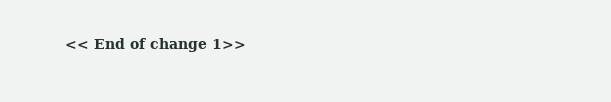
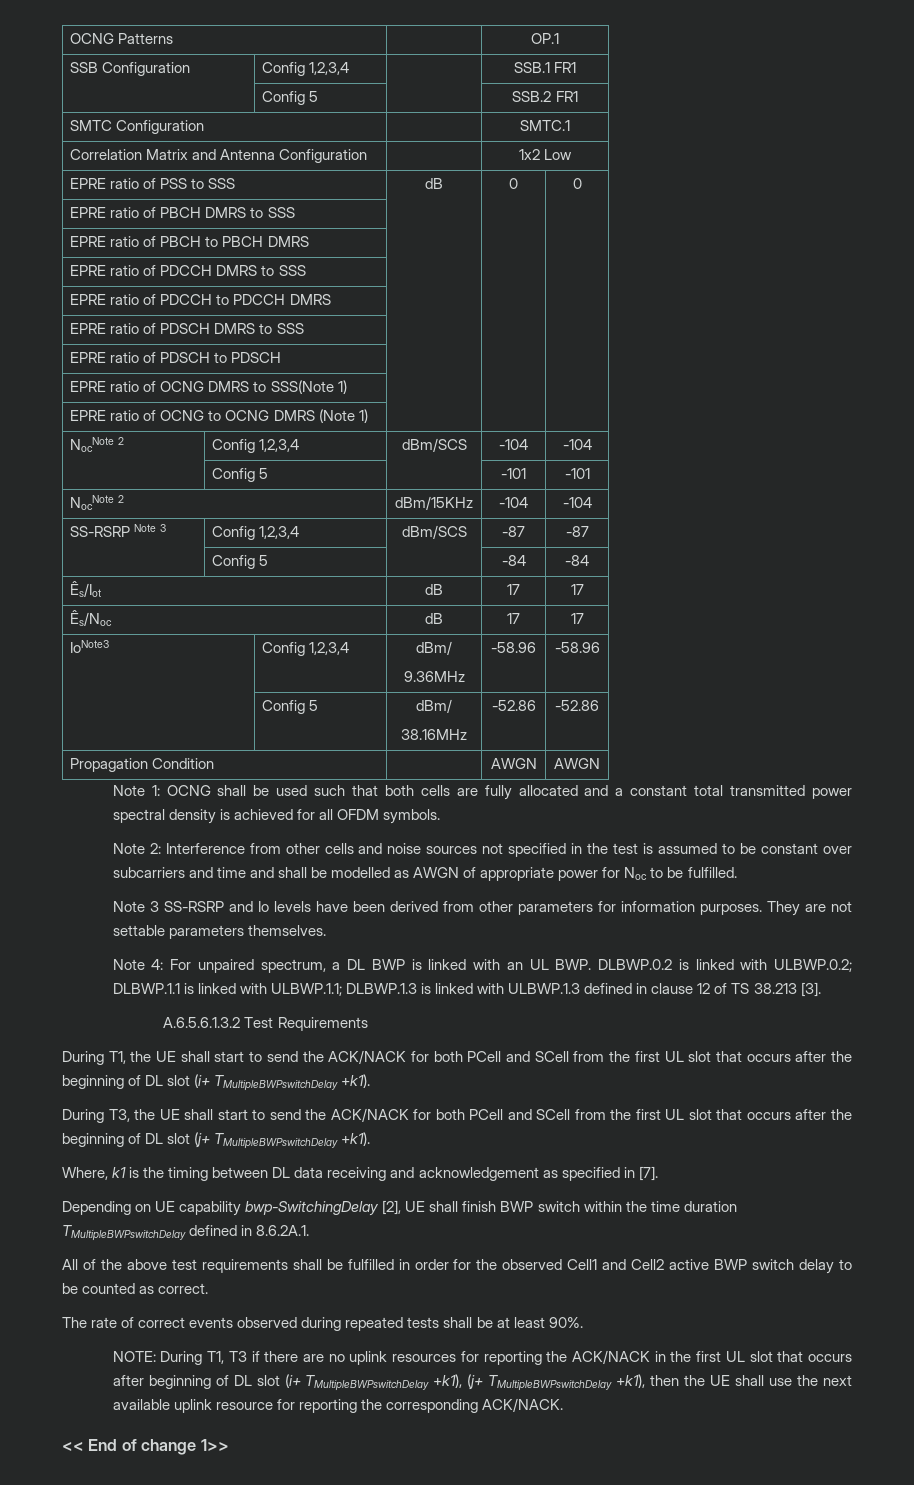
(65, 45) none -> [70,33,174,44] [531,33,559,44] [70,62,191,76] [262,62,350,76] [513,62,577,73] [262,91,319,105] [512,91,578,102] [70,120,205,134] [520,120,570,131] [70,149,368,163] [518,149,573,160] [70,178,236,189] [425,178,443,189] [509,178,518,189] [572,178,582,189] [70,207,295,218] [70,236,309,247] [70,265,306,276] [70,294,331,305] [70,323,304,334] [70,352,282,363] [70,380,347,394] [70,409,368,423] [70,437,125,452] [212,439,300,453] [401,438,467,452] [499,439,528,450] [562,439,592,450] [212,468,269,482] [501,468,526,479] [564,468,590,479] [70,495,125,510] [395,496,473,510] [499,497,528,508] [562,497,592,508] [70,524,167,537] [212,526,300,540] [401,525,467,539] [502,526,525,537] [565,526,589,537] [212,555,269,569] [501,555,526,566] [565,555,589,566] [70,581,102,597] [425,584,443,595] [507,584,520,595] [570,584,584,595] [70,610,113,626] [425,613,443,624] [507,613,520,624] [570,613,584,624] [70,640,110,653] [262,642,350,656] [416,641,452,655] [403,671,465,682] [491,642,536,653] [554,642,600,653] [262,700,319,714] [416,699,452,713] [401,729,467,740] [491,700,536,711] [555,700,599,711] [70,758,215,772] [490,758,537,769] [554,758,600,769] [112,785,853,800] [112,809,441,824] [112,843,852,857] [112,867,737,881] [112,901,852,916] [112,925,326,939] [112,959,852,973] [112,982,821,997] [163,1017,368,1031] [62,1050,852,1065] [62,1074,371,1091] [62,1108,852,1123] [62,1132,371,1149] [62,1166,658,1181] [62,1200,737,1216] [62,1225,310,1241] [62,1259,853,1274] [62,1283,209,1294] [62,1317,583,1331] [112,1350,852,1365] [112,1374,853,1391] [112,1398,564,1413] OCNG Patterns | | OP.1 // SSB Configuration | Config 1,2,3,4 | | SSB.1 FR1 // | Config 5 | | SSB.2 FR1 // SMTC Configuration | | SMTC.1 // Correlation Matrix and Antenna Configuration | | 1x2 Low // EPRE ratio of PSS to SSS | dB | 0 | 0 // EPRE ratio of PBCH DMRS to SSS | | | // EPRE ratio of PBCH to PBCH DMRS | | | // EPRE ratio of PDCCH DMRS to SSS | | | // EPRE ratio of PDCCH to PDCCH DMRS | | | // EPRE ratio of PDSCH DMRS to SSS | | | // EPRE ratio of PDSCH to PDSCH | | | // EPRE ratio of OCNG DMRS to SSS(Note 1) | | | // EPRE ratio of OCNG to OCNG DMRS (Note 1) | | | // NocNote 2 | Config 1,2,3,4 | dBm/SCS | -104 | -104 // | Config 5 | | -101 | -101 // NocNote 2 | dBm/15KHz | -104 | -104 // SS-RSRP Note 3 | Config 1,2,3,4 | dBm/SCS | -87 | -87 // | Config 5 | | -84 | -84 // Ês/Iot | dB | 17 | 17 // Ês/Noc | dB | 17 | 17 // IoNote3 | Config 1,2,3,4 | dBm/ // 9.36MHz | -58.96 | -58.96 // | Config 5 | dBm/ // 38.16MHz | -52.86 | -52.86 // Propagation Condition | | AWGN | AWGN // Note 1: OCNG shall be used such that both cells are fully allocated and a constant total transmitted power spectral density is achieved for all OFDM symbols. // Note 2: Interference from other cells and noise sources not specified in the test is assumed to be constant over subcarriers and time and shall be modelled as AWGN of appropriate power for Noc to be fulfilled. // Note 3 SS-RSRP and Io levels have been derived from other parameters for information purposes. They are not settable parameters themselves. // Note 4: For unpaired spectrum, a DL BWP is linked with an UL BWP. DLBWP.0.2 is linked with ULBWP.0.2; DLBWP.1.1 is linked with ULBWP.1.1; DLBWP.1.3 is linked with ULBWP.1.3 defined in clause 12 of TS 38.213 [3]. // A.6.5.6.1.3.2 Test Requirements // During T1, the UE shall start to send the ACK/NACK for both PCell and SCell from the first UL slot that occurs after the beginning of DL slot (i+ TMultipleBWPswitchDelay +k1). // During T3, the UE shall start to send the ACK/NACK for both PCell and SCell from the first UL slot that occurs after the beginning of DL slot (j+ TMultipleBWPswitchDelay +k1). // Where, k1 is the timing between DL data receiving and acknowledgement as specified in [7]. // Depending on UE capability bwp-SwitchingDelay [2], UE shall finish BWP switch within the time duration TMultipleBWPswitchDelay defined in 8.6.2A.1. // All of the above test requirements shall be fulfilled in order for the observed Cell1 and Cell2 active BWP switch delay to be counted as correct. // The rate of correct events observed during repeated tests shall be at least 90%. // NOTE: During T1, T3 if there are no uplink resources for reporting the ACK/NACK in the first UL slot that occurs after beginning of DL slot (i+ TMultipleBWPswitchDelay +k1), (j+ TMultipleBWPswitchDelay +k1), then the UE shall use the next available uplink resource for reporting the corresponding ACK/NACK. //

